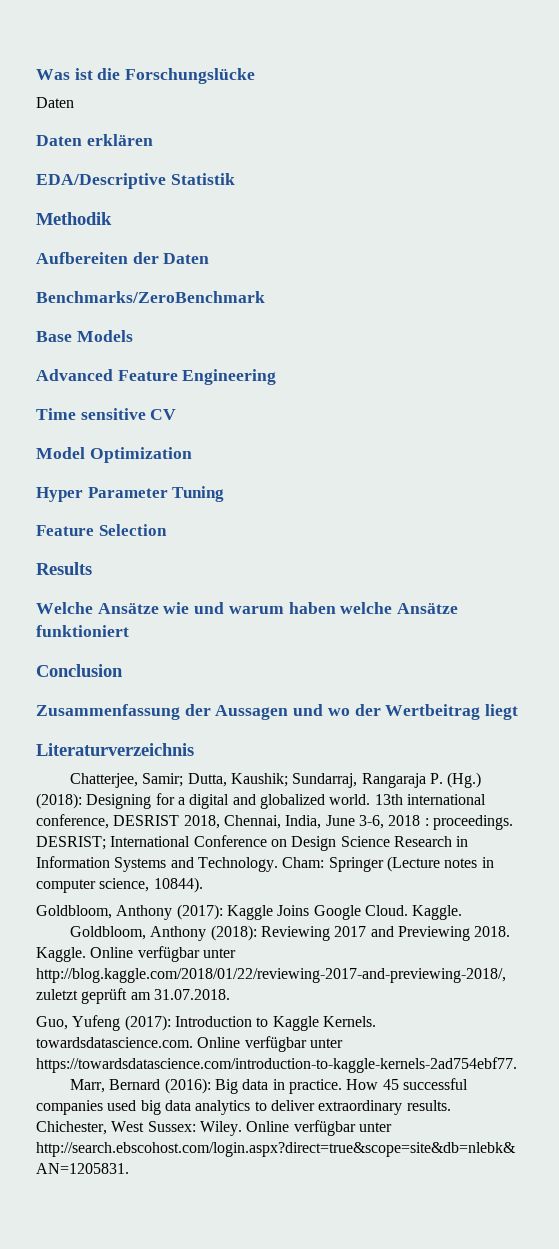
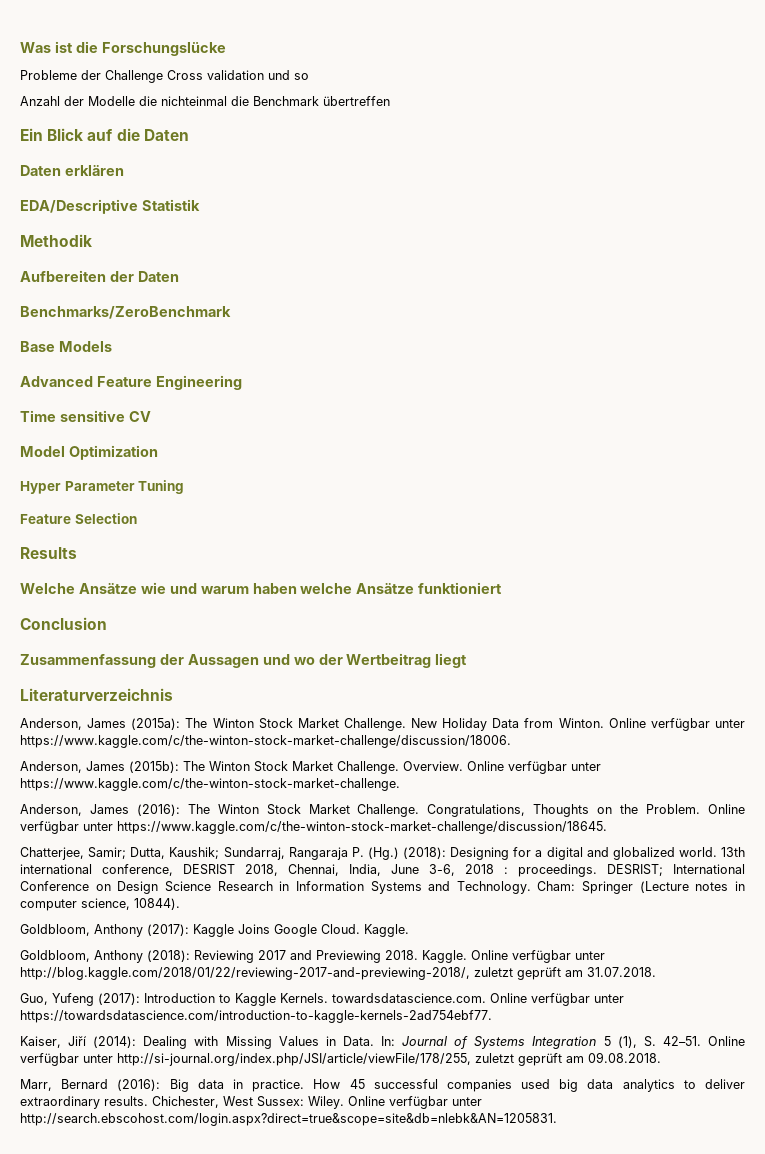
(256, 76) none -> [20,70,309,83] [20,96,390,106] [20,128,140,141] Probleme der Challenge Cross validation und so // Anzahl der Modelle die nichteinmal die Benchmark übertreffen // Ein Blick auf die
(194, 749) none -> [20,718,745,731] [20,735,511,748] [20,761,601,774] [20,778,400,791] [20,804,745,817] [20,821,607,834] // Anderson, James (2015a): The Winton Stock Market Challenge. New Holiday Data from Winton. Online verfügbar unter https://www.kaggle.com/c/the-winton-stock-market-challenge/discussion/18006. // Anderson, James (2015b): The Winton Stock Market Challenge. Overview. Online verfügbar unter https://www.kaggle.com/c/the-winton-stock-market-challenge. // Anderson, James (2016): The Winton Stock Market Challenge. Congratulations, Thoughts on the Problem. Online verfügbar unter https://www.kaggle.com/c/the-winton-stock-market-challenge/discussion/18645.
(517, 1065) none -> [20,1036,745,1049] [20,1052,661,1066] // Kaiser, Jiří (2014): Dealing with Missing Values in Data. In: Journal of Systems Integration 5 (1), S. 42–51. Online verfügbar unter http://si-journal.org/index.php/JSI/article/viewFile/178/255, zuletzt geprüft am 09.08.2018.

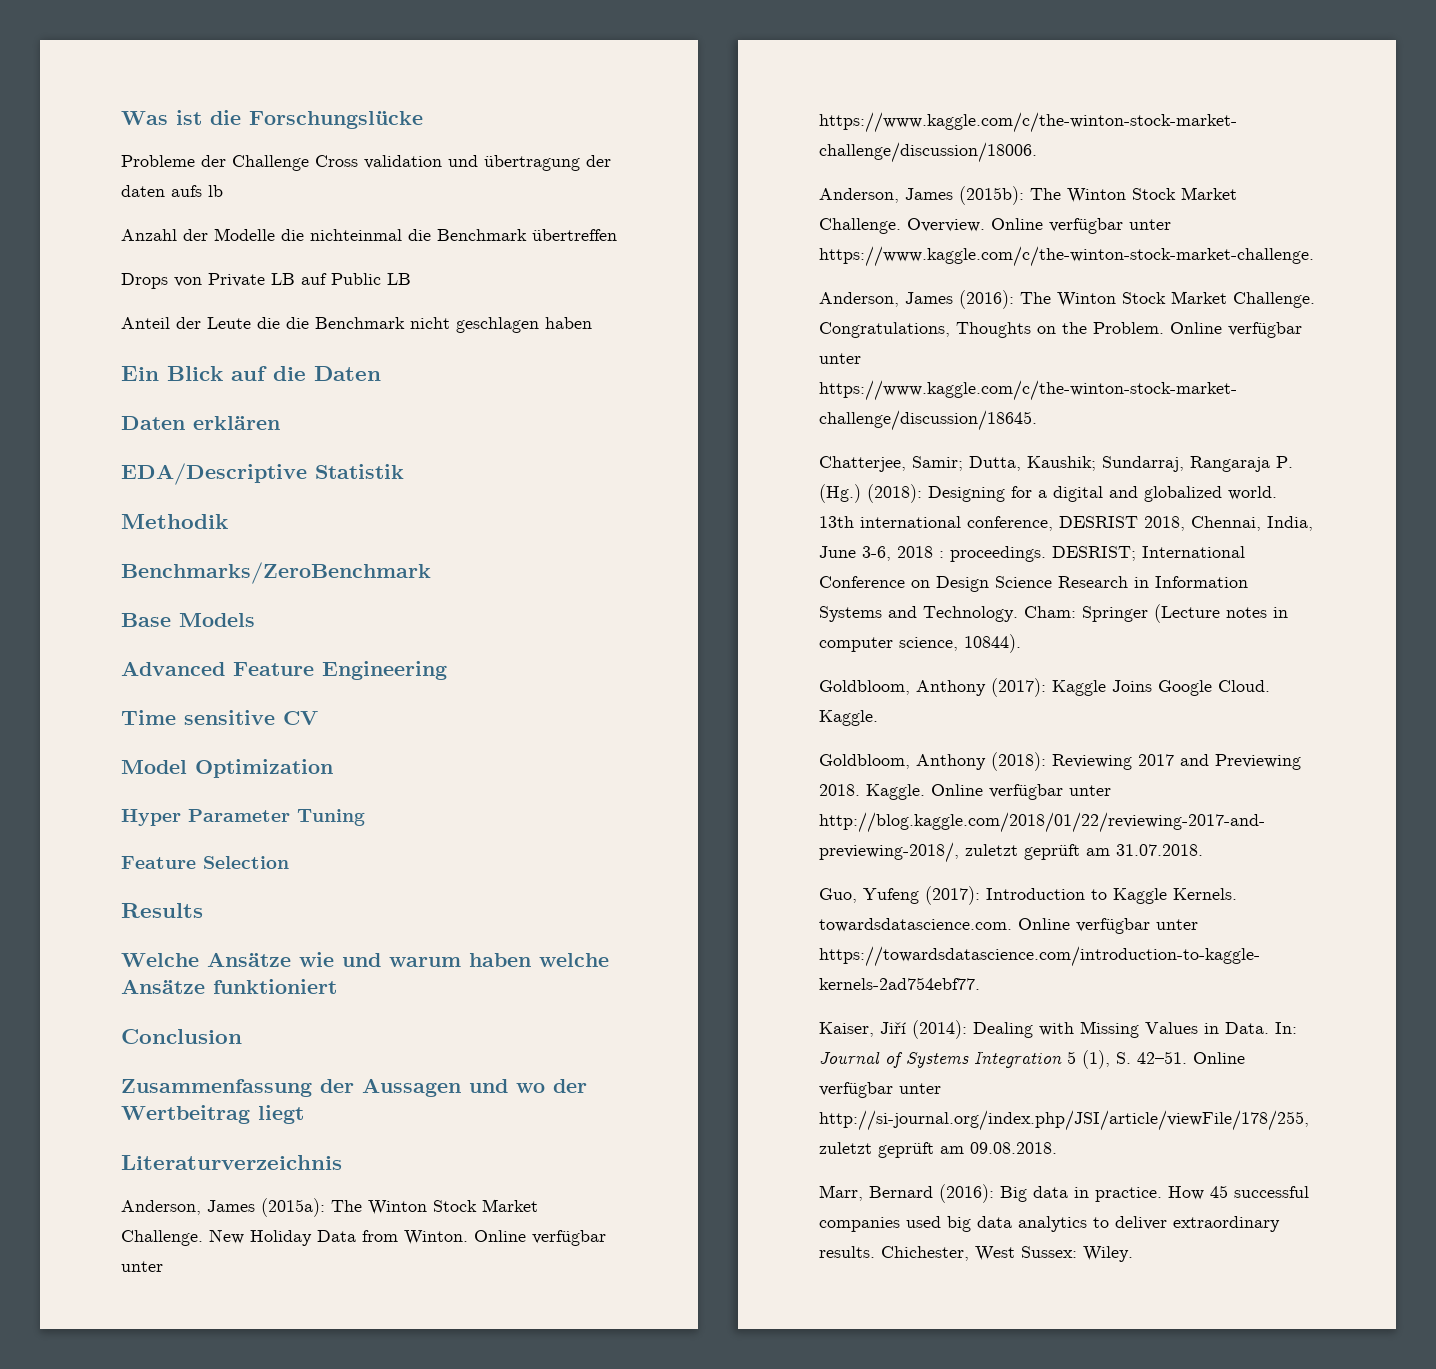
[294,73,309,80] so -> [484,155,611,171] [121,185,223,197] übertragung der daten aufs lb
(390, 101) none -> [121,273,411,289] [121,317,592,333] // Drops von Private LB auf Public LB // Anteil der Leute die die Benchmark nicht geschlagen haben
[20,270,179,282] // Aufbereiten der Daten -> (228, 521) none
[348,1096,482,1109] [20,1113,557,1126] Online verfügbar unter http://search.ebscohost.com/login.aspx?direct=true&scope=site&db=nlebk&AN=1205831. -> (1133, 1254) none

